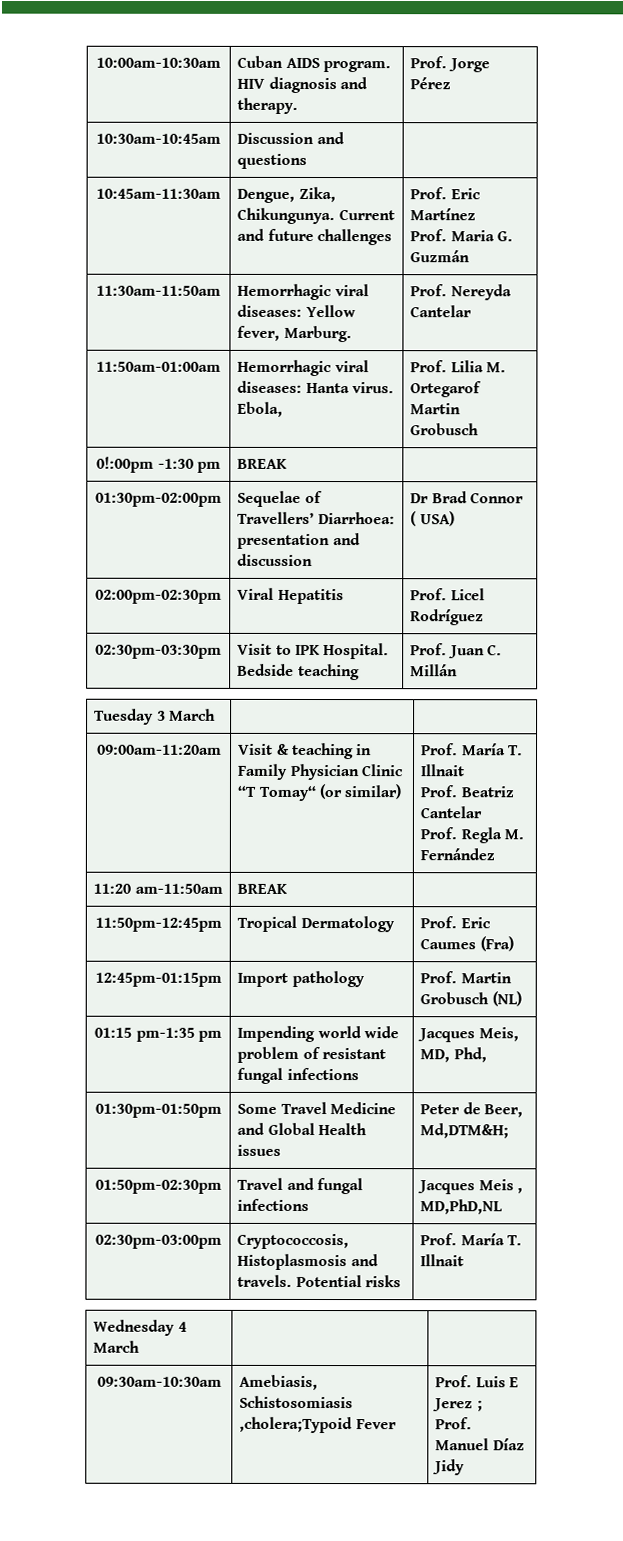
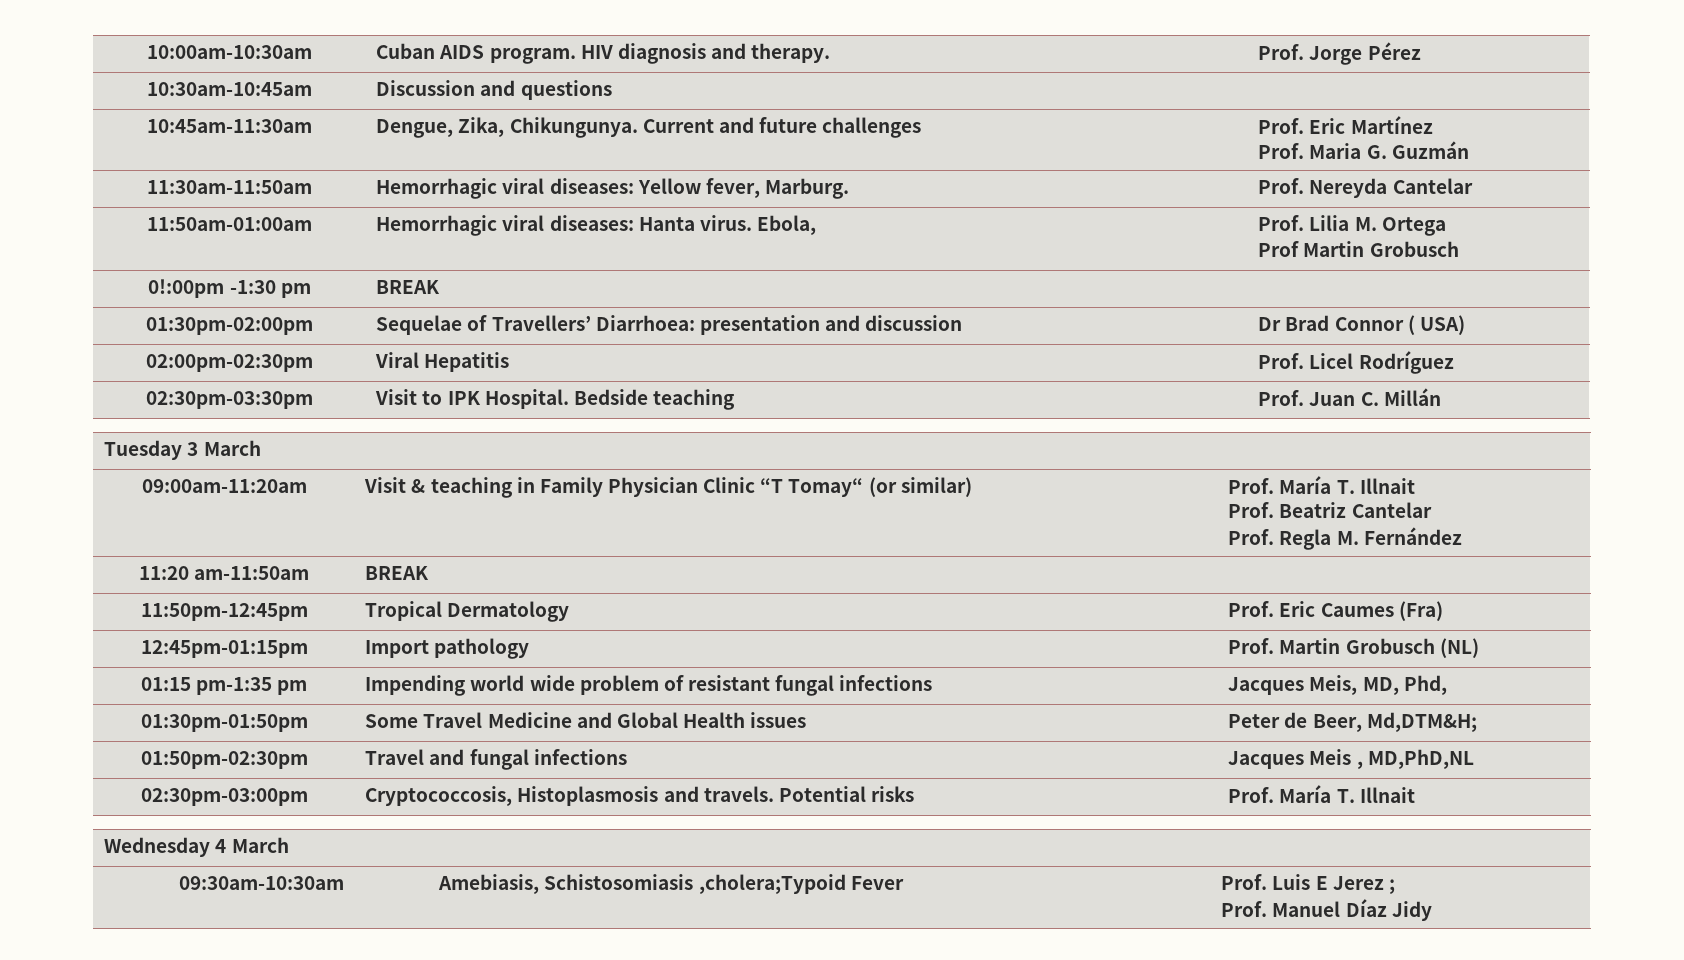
[410,381,483,398] Ortegarof -> [1381,217,1446,236] [1258,241,1300,257] Ortega // Prof

